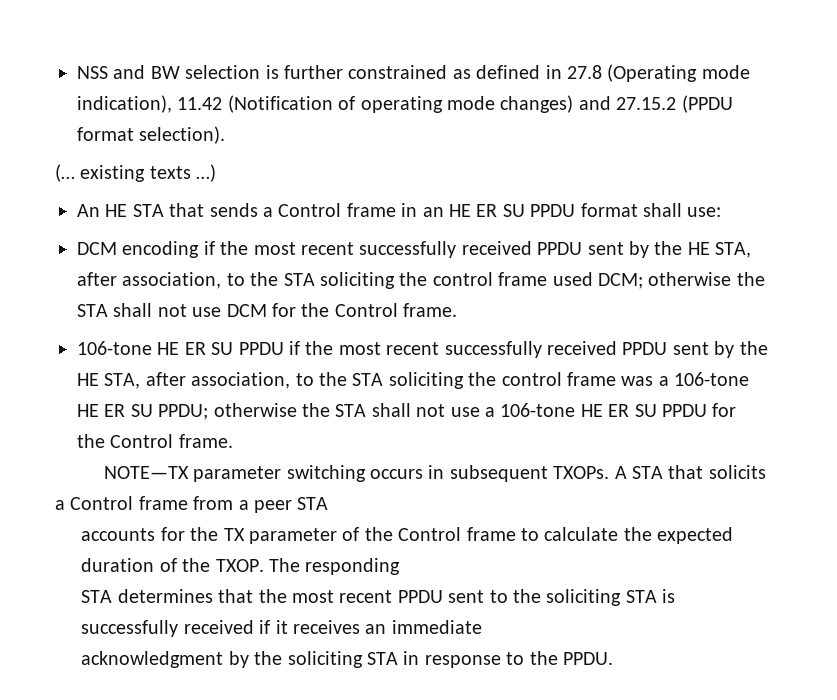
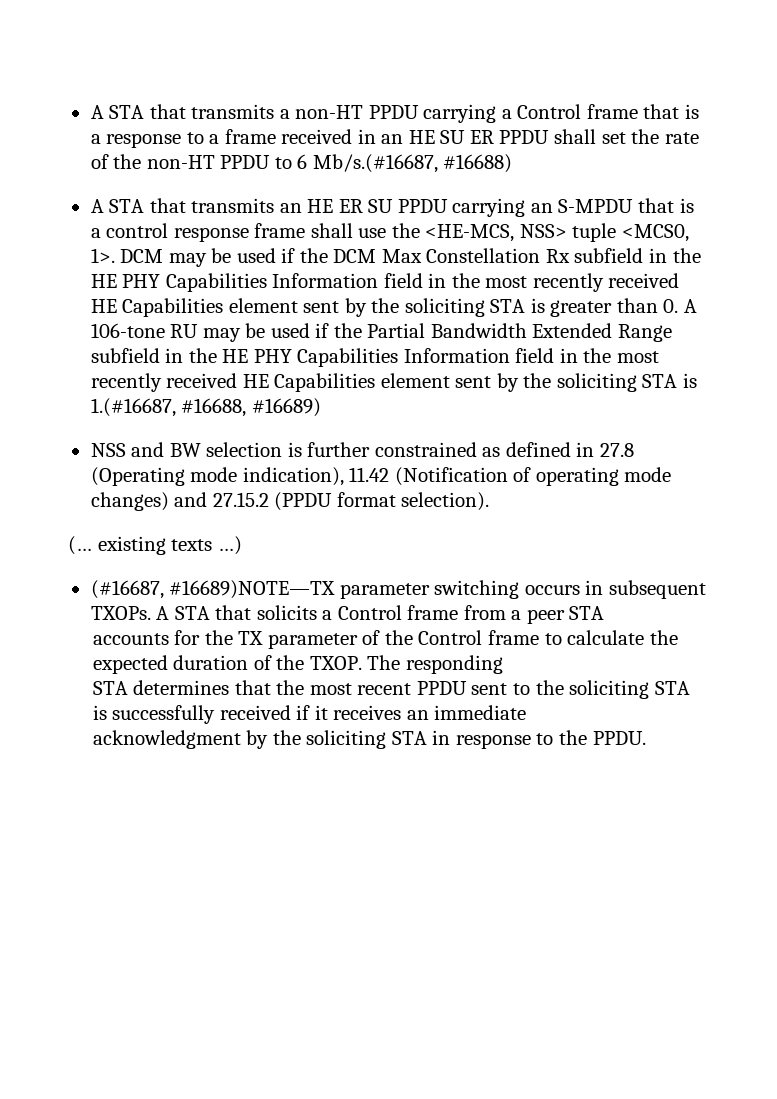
(77, 72) none -> [90,104,699,123] [90,129,699,148] [90,154,513,173] [90,198,694,217] [90,223,689,242] [90,248,701,267] [90,273,680,292] [90,298,697,317] [90,323,672,342] [90,348,659,367] [90,373,697,392] [90,398,321,417] A STA that transmits a non-HT PPDU carrying a Control frame that is a response to a frame received in an HE SU ER PPDU shall set the rate of the non-HT PPDU to 6 Mb/s.(#16687, #16688) // A STA that transmits an HE ER SU PPDU carrying an S-MPDU that is a control response frame shall use the <HE-MCS, NSS> tuple <MCS0, 1>. DCM may be used if the DCM Max Constellation Rx subfield in the HE PHY Capabilities Information field in the most recently received HE Capabilities element sent by the soliciting STA is greater than 0. A 106-tone RU may be used if the Partial Bandwidth Extended Range subfield in the HE PHY Capabilities Information field in the most recently received HE Capabilities element sent by the soliciting STA is 1.(#16687, #16688, #16689) //
[77,203,722,217] [77,241,752,258] [77,272,765,289] [77,303,458,317] [77,341,768,358] [77,372,750,389] [77,403,737,420] [77,434,233,448] [103,466,189,479] An HE STA that sends a Control frame in an HE ER SU PPDU format shall use: // DCM encoding if the most recent successfully received PPDU sent by the HE STA, after association, to the STA soliciting the control frame used DCM; otherwise the STA shall not use DCM for the Control frame. // 106-tone HE ER SU PPDU if the most recent successfully received PPDU sent by the HE STA, after association, to the STA soliciting the control frame was a 106-tone HE ER SU PPDU; otherwise the STA shall not use a 106-tone HE ER SU PPDU for the Control frame. // NOTE—TX -> [90,580,336,599] (#16687, #16689)NOTE—TX

